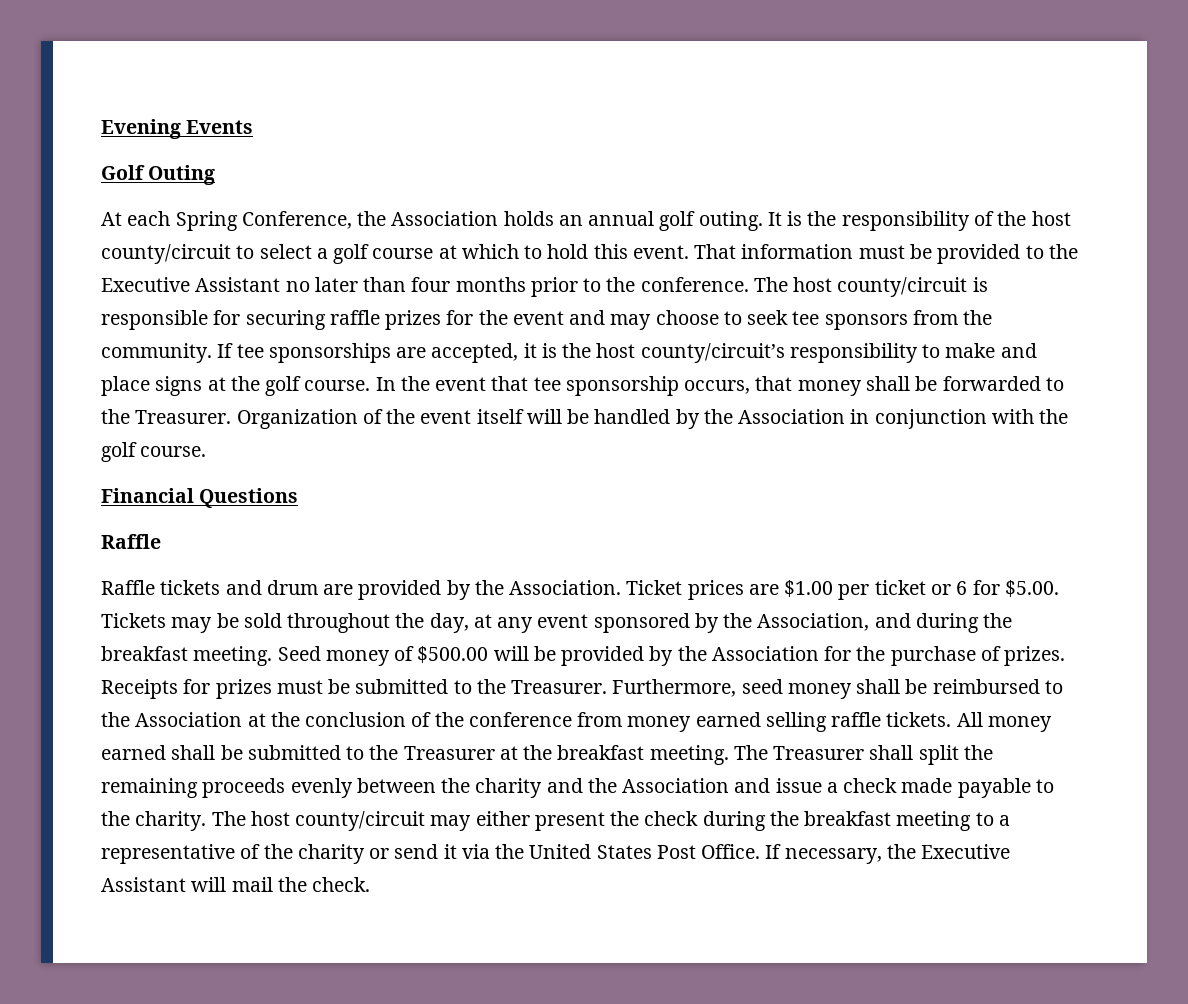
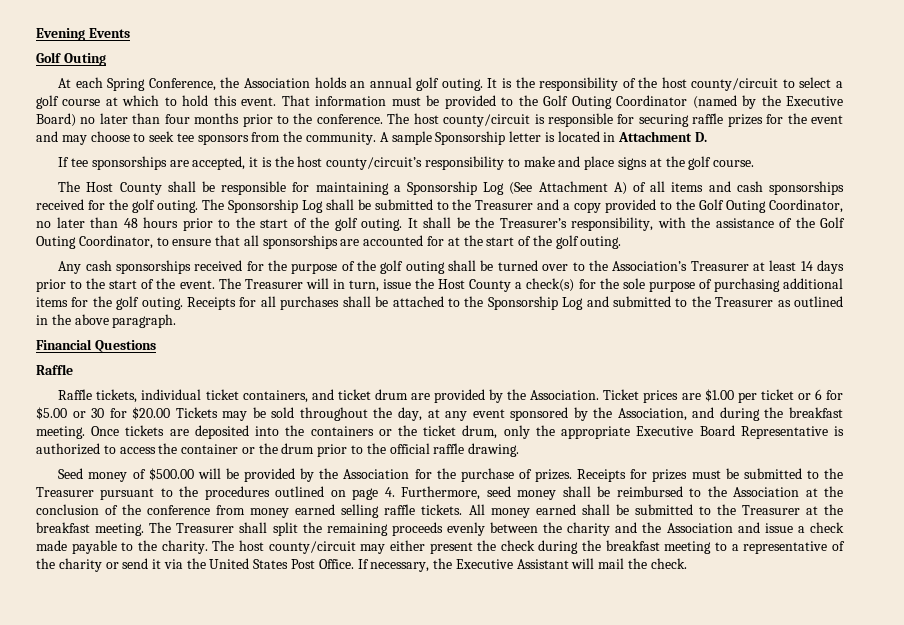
[101,277,281,292] Executive Assistant -> [543,95,844,109] [36,113,76,127] Golf Outing Coordinator (named by the Executive Board)
(212, 353) none -> [379,131,708,145] A sample Sponsorship letter is located in Attachment D. //
[375,376,1064,396] [101,409,1069,429] [101,442,207,462] [101,488,299,508] [101,534,161,549] [101,580,262,595] In the event that tee sponsorship occurs, that money shall be forwarded to the Treasurer. Organization of the event itself will be handled by the Association in conjunction with the golf course. // Financial Questions // Raffle // Raffle tickets and -> [58,181,845,195] [36,199,844,213] [36,217,845,231] [36,235,622,249] [58,260,845,274] [36,278,844,292] [36,296,843,310] [36,314,177,328] [36,339,156,352] [36,364,73,375] [58,389,371,403] // The Host County shall be responsible for maintaining a Sponsorship Log (See Attachment A) of all items and cash sponsorships received for the golf outing. The Sponsorship Log shall be submitted to the Treasurer and a copy provided to the Golf Outing Coordinator, no later than 48 hours prior to the start of the golf outing. It shall be the Treasurer’s responsibility, with the assistance of the Golf Outing Coordinator, to ensure that all sponsorships are accounted for at the start of the golf outing. // Any cash sponsorships received for the purpose of the golf outing shall be turned over to the Association’s Treasurer at least 14 days prior to the start of the event. The Treasurer will in turn, issue the Host County a check(s) for the sole purpose of purchasing additional items for the golf outing. Receipts for all purchases shall be attached to the Sponsorship Log and submitted to the Treasurer as outlined in the above paragraph. // Financial Questions // Raffle // Raffle tickets, individual ticket containers, and ticket
[1004,580,1059,597] $5.00. -> [36,407,171,420] $5.00 or 30 for $20.00
(273, 656) none -> [91,425,844,439] [36,443,520,457] Once tickets are deposited into the containers or the ticket drum, only the appropriate Executive Board Representative is authorized to access the container or the drum prior to the official raffle drawing. //
[511,680,608,694] Treasurer. -> [36,486,395,500] Treasurer pursuant to the procedures outlined on page 4.

